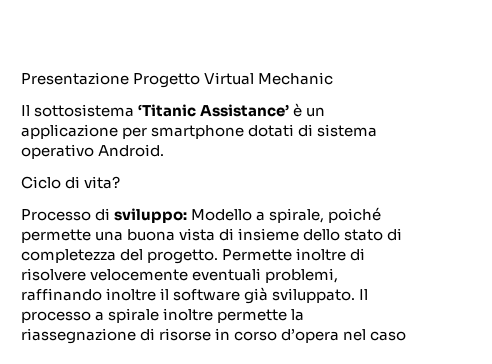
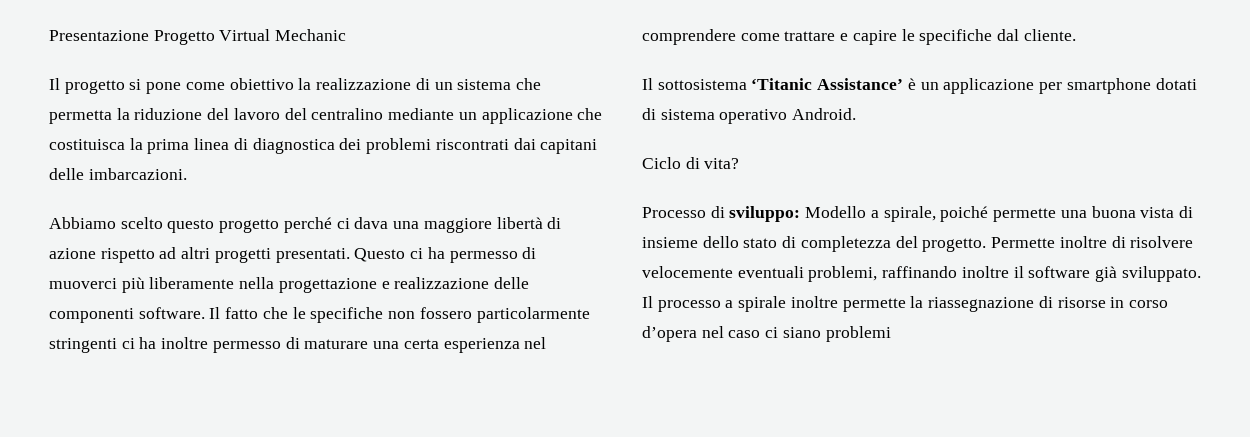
(334, 78) none -> [49,78,541,94] [49,108,603,124] [49,138,598,154] [49,168,187,180] [49,217,562,233] [49,247,537,263] [49,277,530,293] [49,307,590,323] [49,337,547,353] [642,29,1076,45] // Il progetto si pone come obiettivo la realizzazione di un sistema che permetta la riduzione del lavoro del centralino mediante un applicazione che costituisca la prima linea di diagnostica dei problemi riscontrati dai capitani delle imbarcazioni. // Abbiamo scelto questo progetto perché ci dava una maggiore libertà di azione rispetto ad altri progetti presentati. Questo ci ha permesso di muoverci più liberamente nella progettazione e realizzazione delle componenti software. Il fatto che le specifiche non fossero particolarmente stringenti ci ha inoltre permesso di maturare una certa esperienza nel comprendere come trattare e capire le specifiche dal cliente.
(407, 336) none -> [765,326,891,342] ci siano problemi

